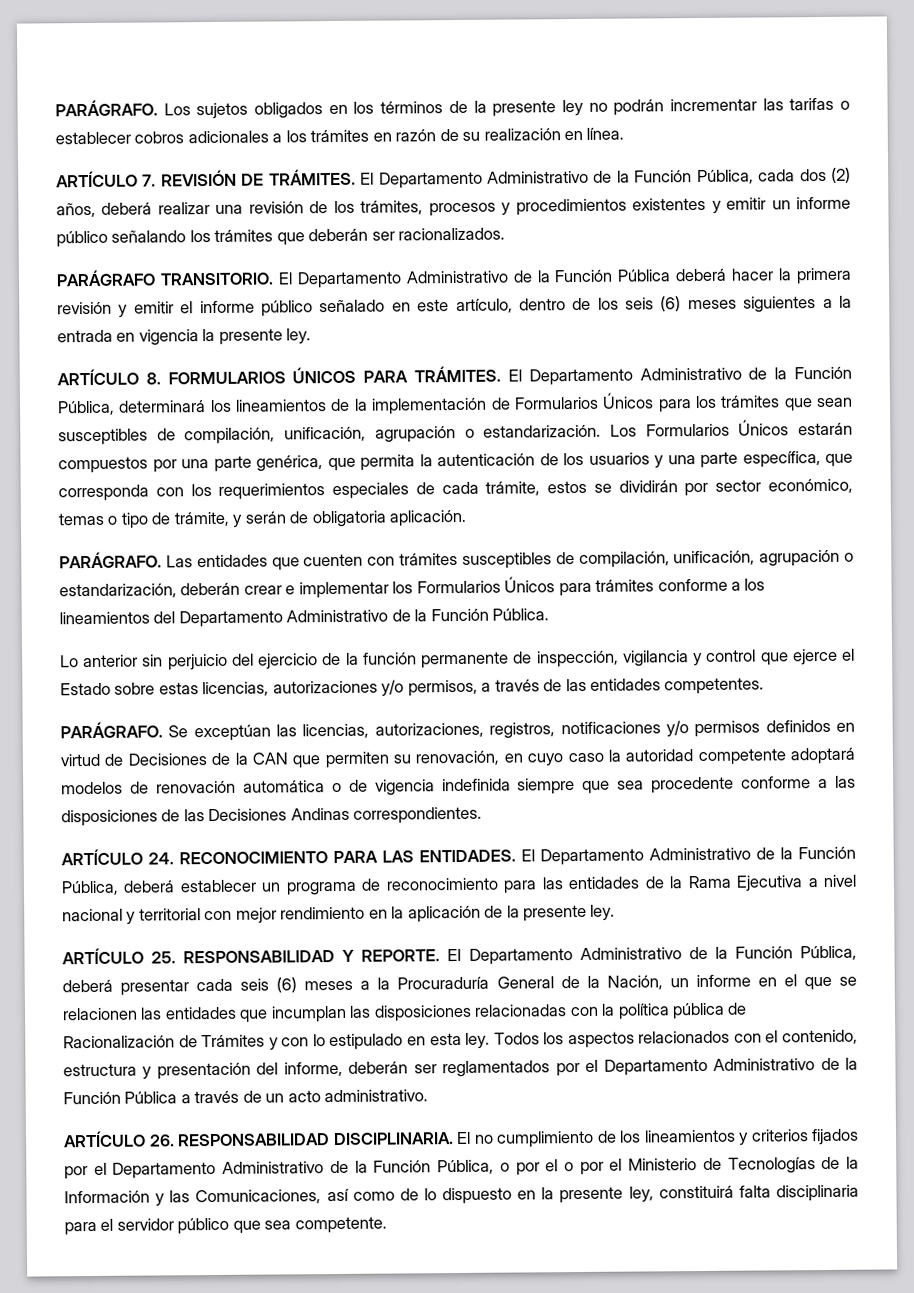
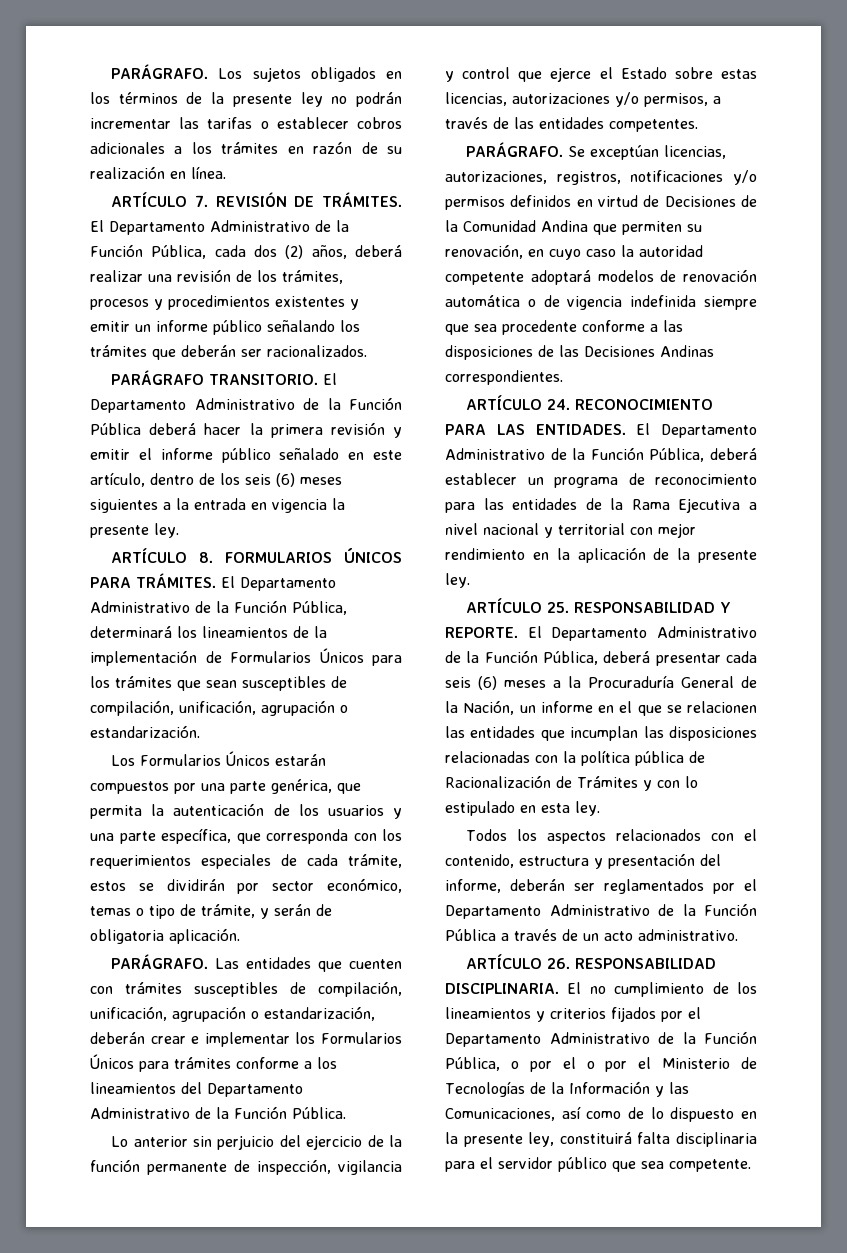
(602, 431) none -> (200, 731) //
[276,724,298,737] las -> (660, 152) none
[251,752,288,765] CAN -> [463,220,588,232] Comunidad Andina
(491, 1040) none -> (600, 808) //

